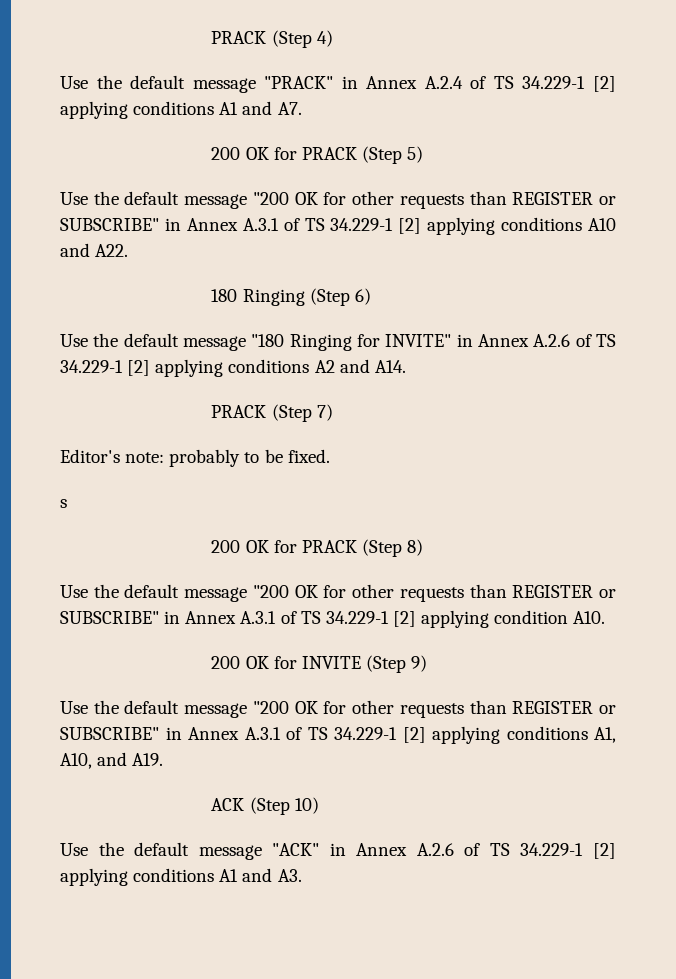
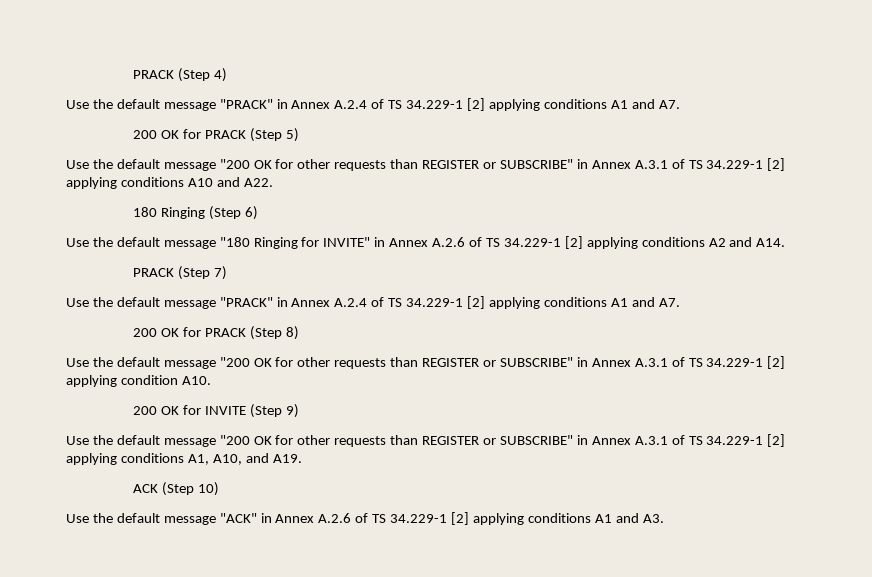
[60,449,330,467] [60,499,67,508] Editor's note: probably to be fixed. // s -> [66,296,680,309] Use the default message "PRACK" in Annex A.2.4 of TS 34.229-1 [2] applying conditions A1 and A7.

